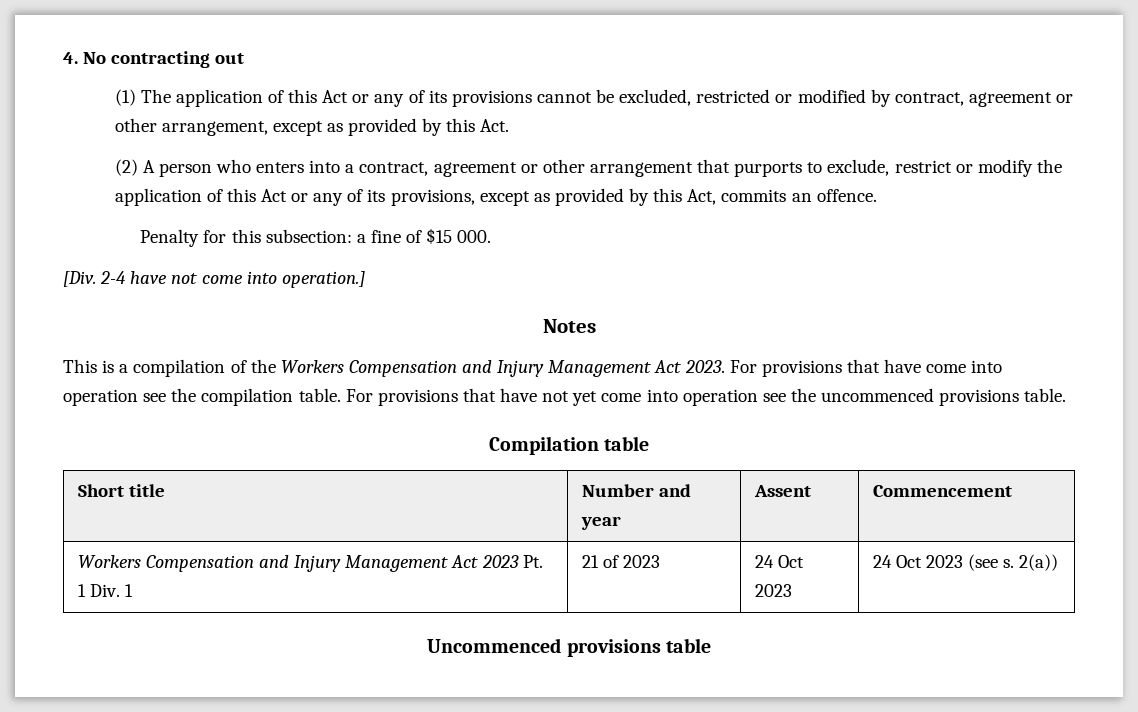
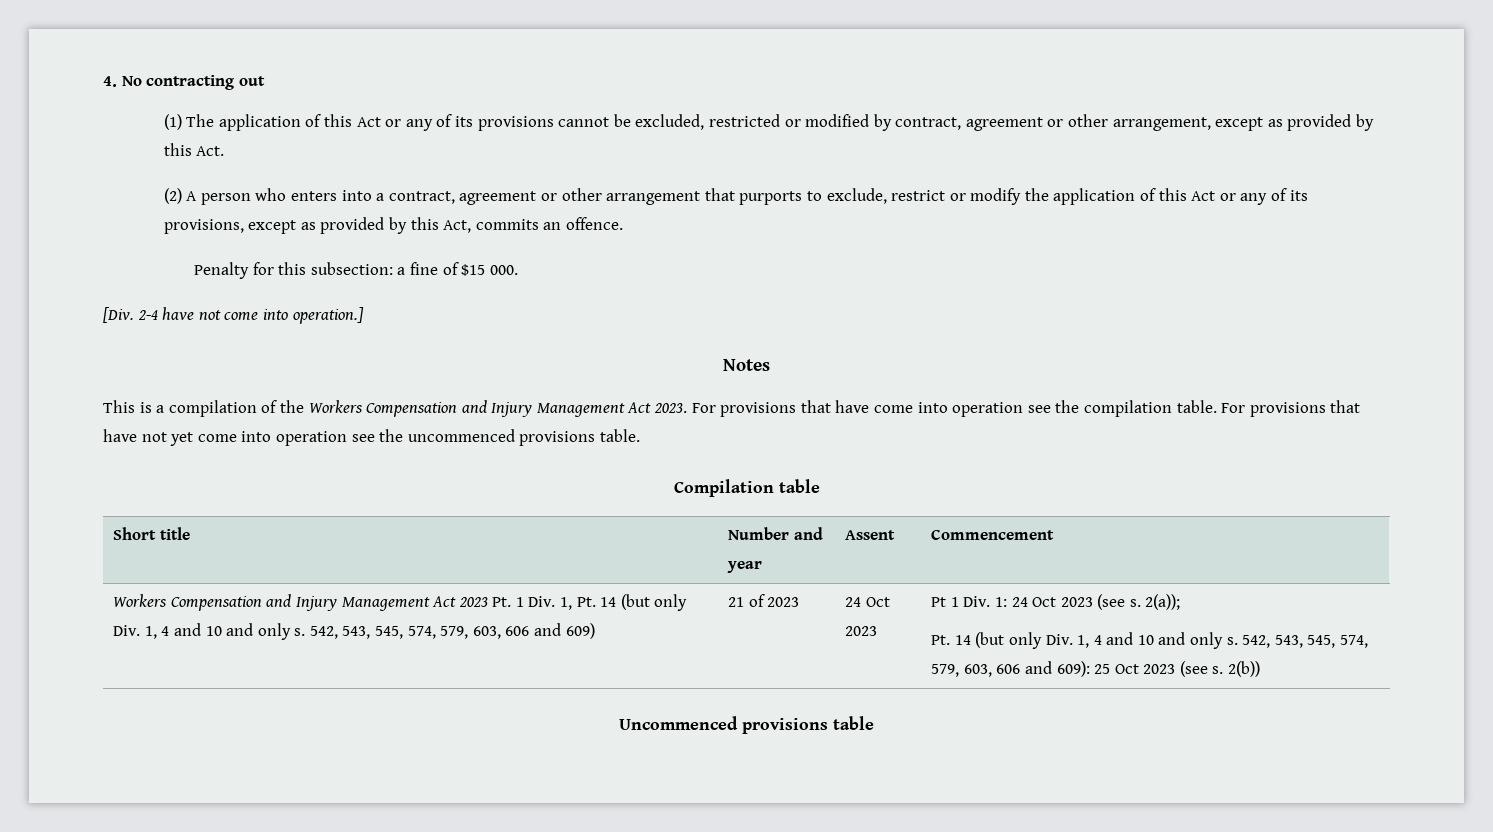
[125,584,134,597] 1 -> [560,594,688,611] [113,623,595,640] 1, Pt. 14 (but only Div. 1, 4 and 10 and only s. 542, 543, 545, 574, 579, 603, 606 and 609)
(792, 590) none -> [931,596,1007,607] Pt 1 Div. 1:
[1019,554,1059,571] 2(a)) -> [1145,594,1181,610] [931,632,1369,649] [931,661,1261,677] 2(a)); // Pt. 14 (but only Div. 1, 4 and 10 and only s. 542, 543, 545, 574, 579, 603, 606 and 609): 25 Oct 2023 (see s. 2(b))

